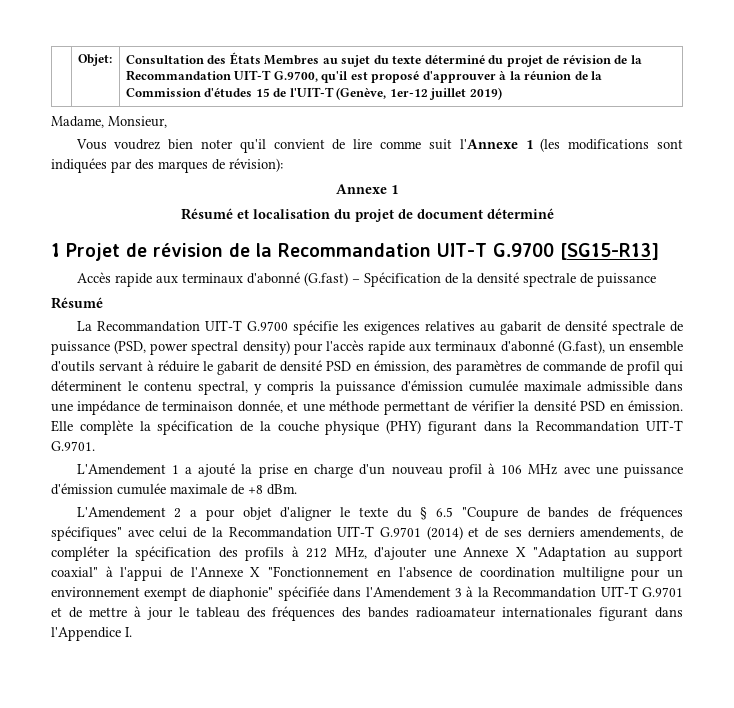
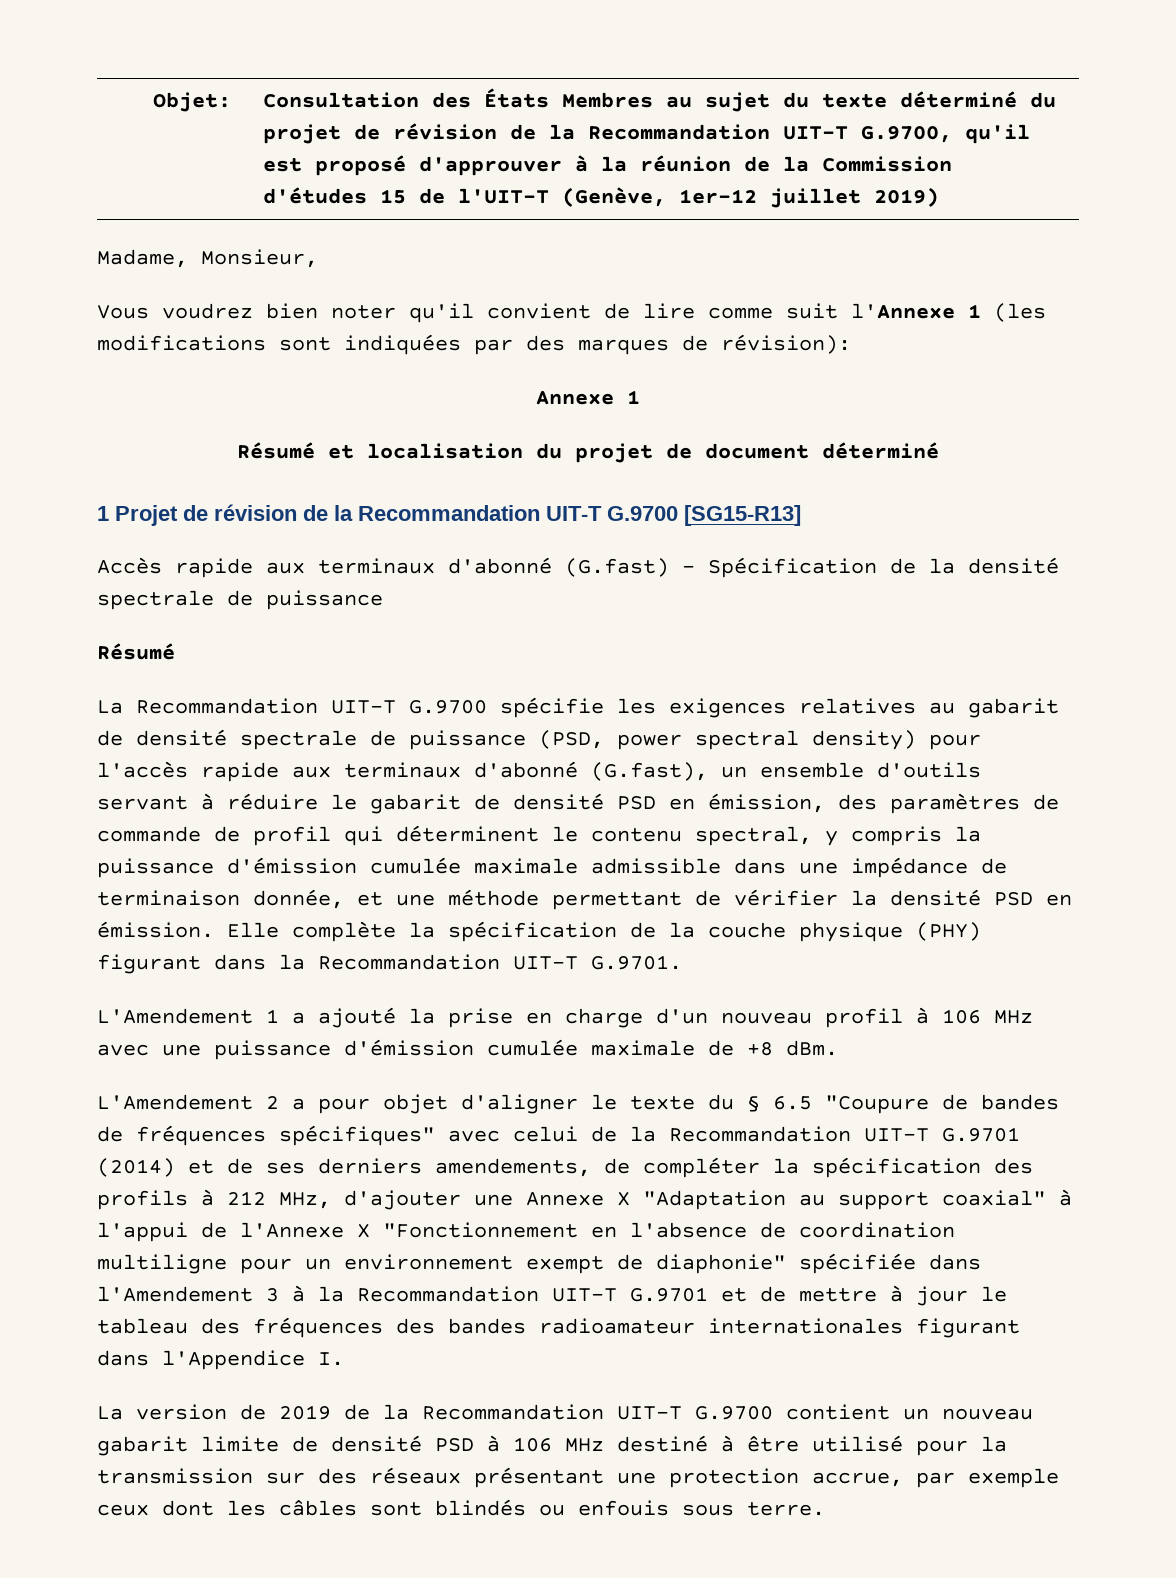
(132, 632) none -> [97,1404,1033,1420] [97,1435,1007,1456] [97,1467,1059,1488] [97,1499,825,1516] // La version de 2019 de la Recommandation UIT-T G.9700 contient un nouveau gabarit limite de densité PSD à 106 MHz destiné à être utilisé pour la transmission sur des réseaux présentant une protection accrue, par exemple ceux dont les câbles sont blindés ou enfouis sous terre.

